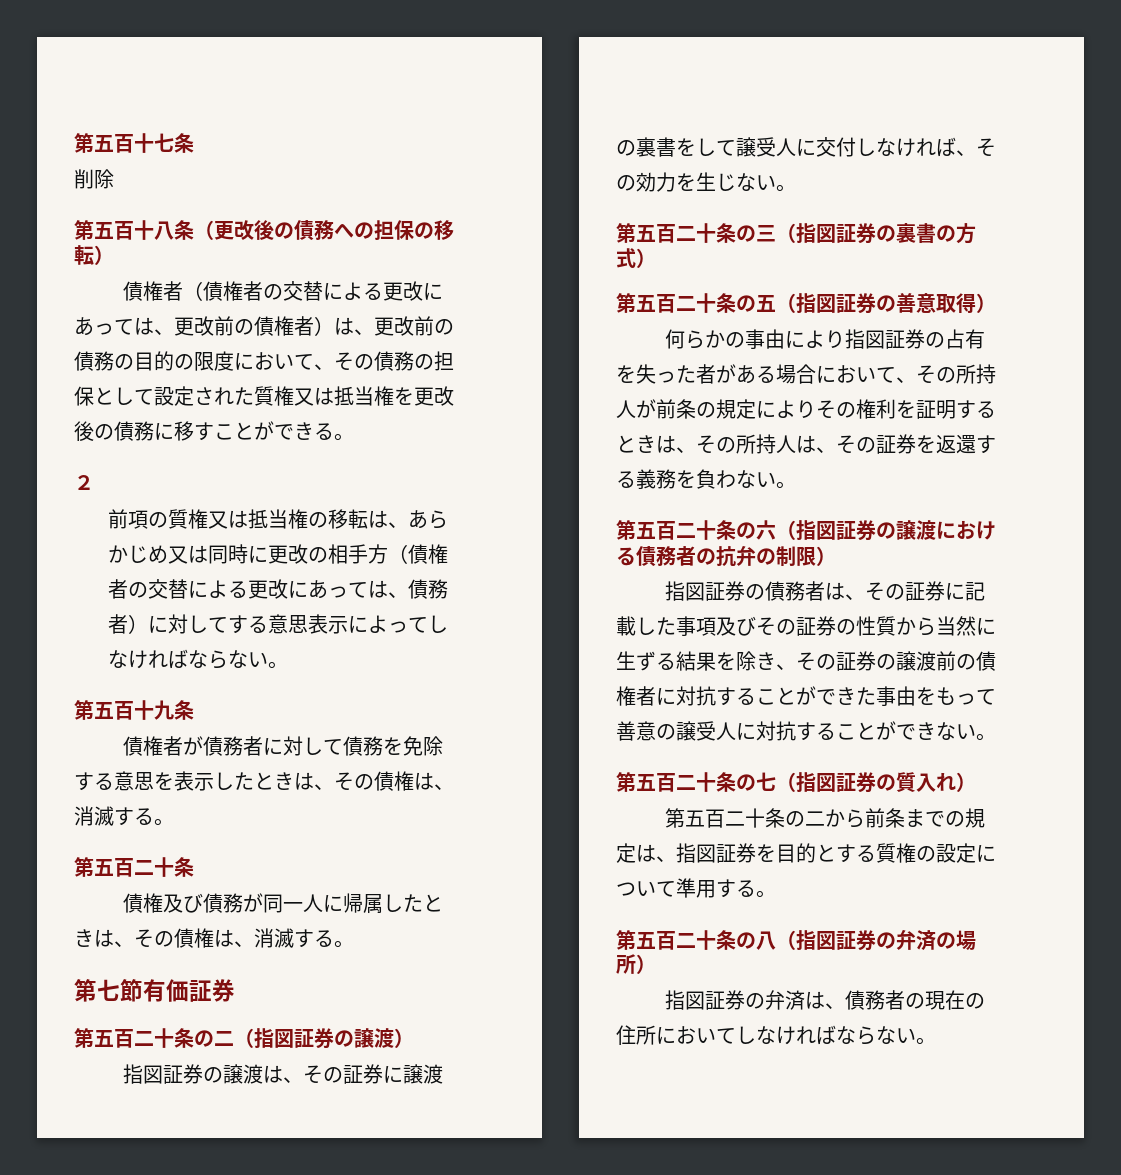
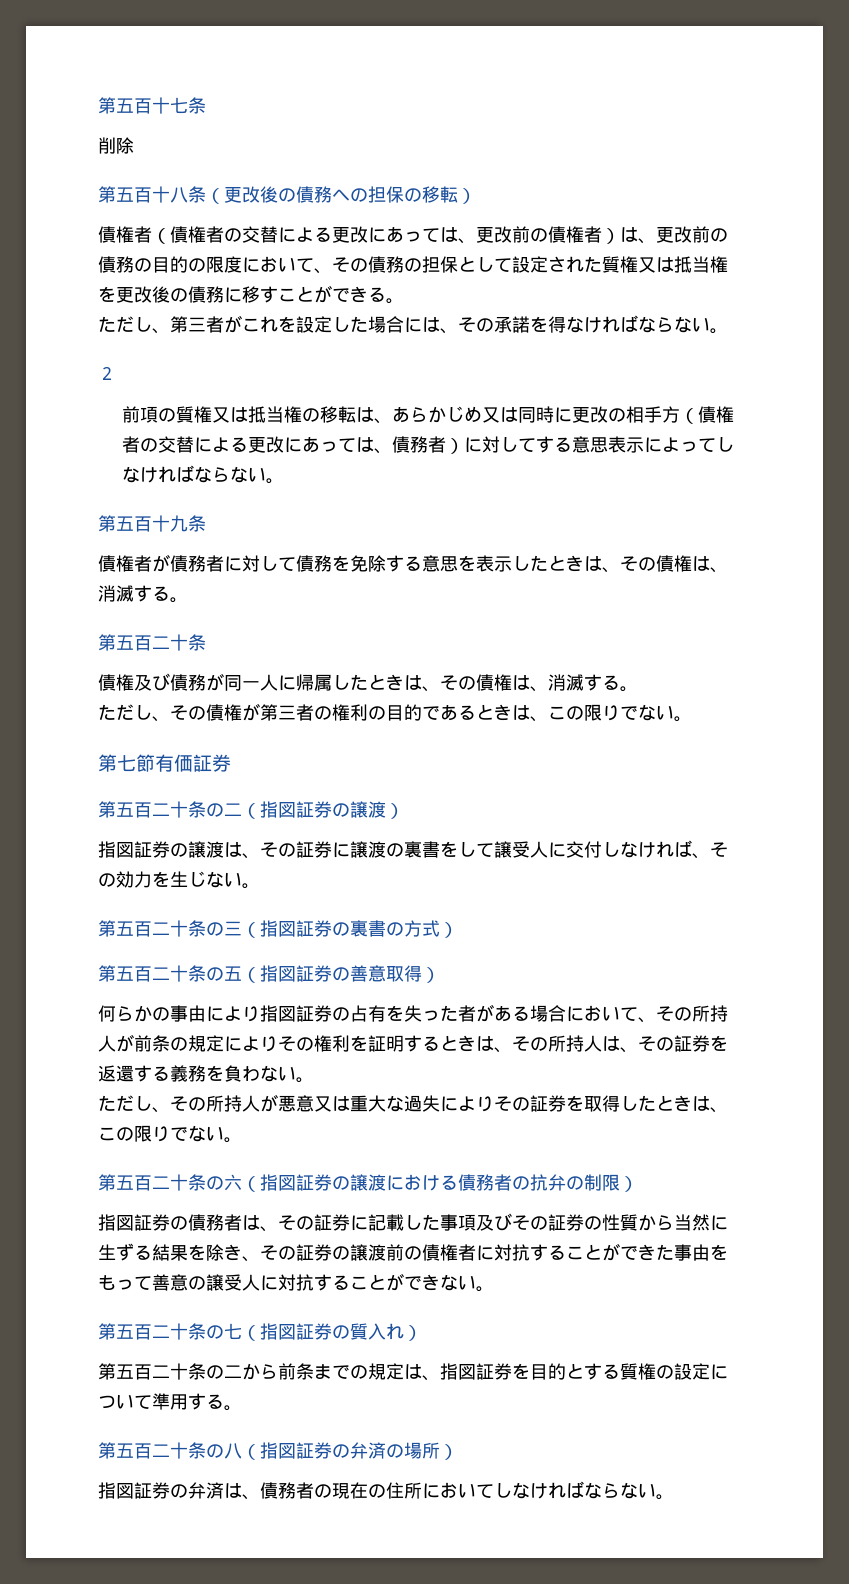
(354, 437) none -> [98,315,728,334] // ただし、第三者がこれを設定した場合には、その承諾を得なければならない。
(354, 944) none -> [98,703,692,722] // ただし、その債権が第三者の権利の目的であるときは、この限りでない。
(796, 485) none -> [98,1094,728,1113] [98,1125,242,1143] // ただし、その所持人が悪意又は重大な過失によりその証券を取得したときは、この限りでない。

